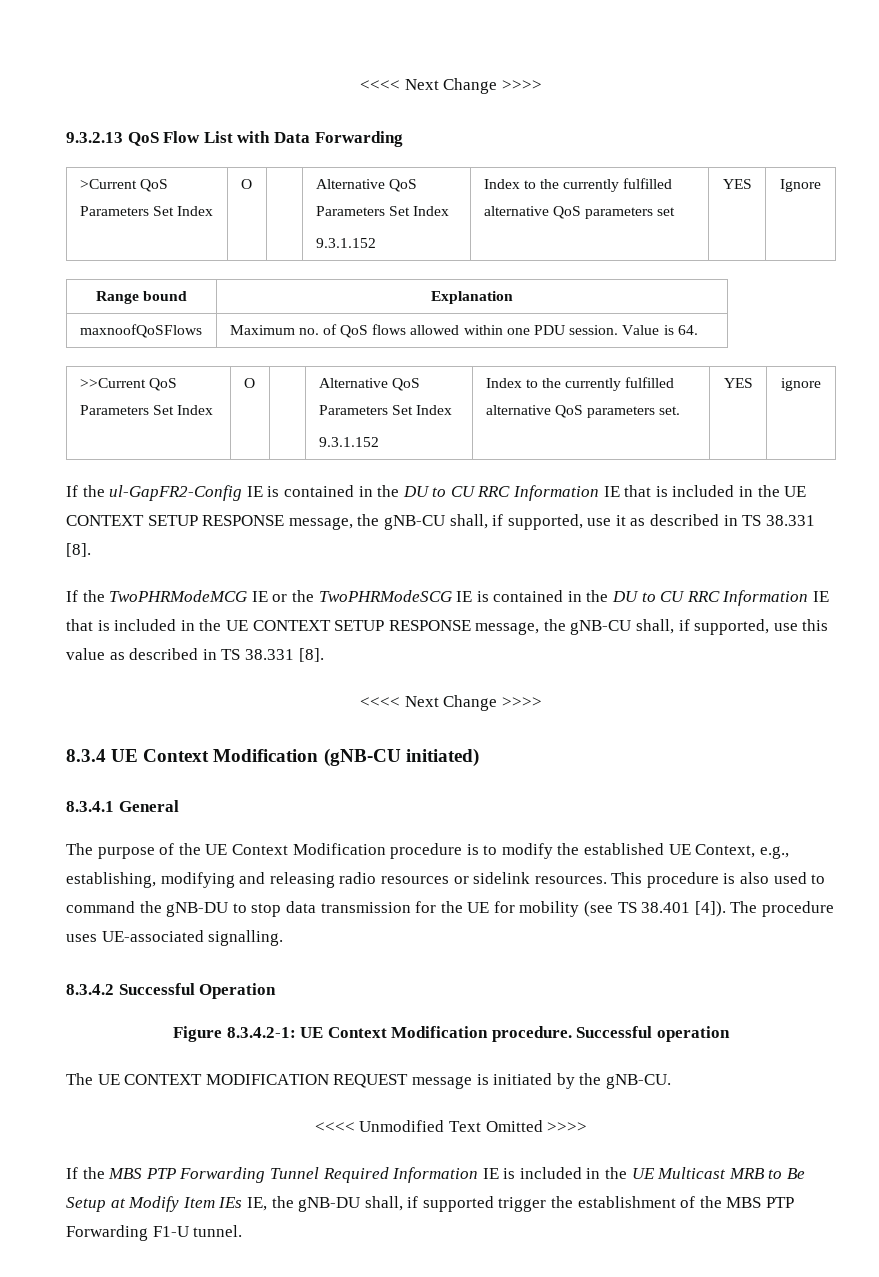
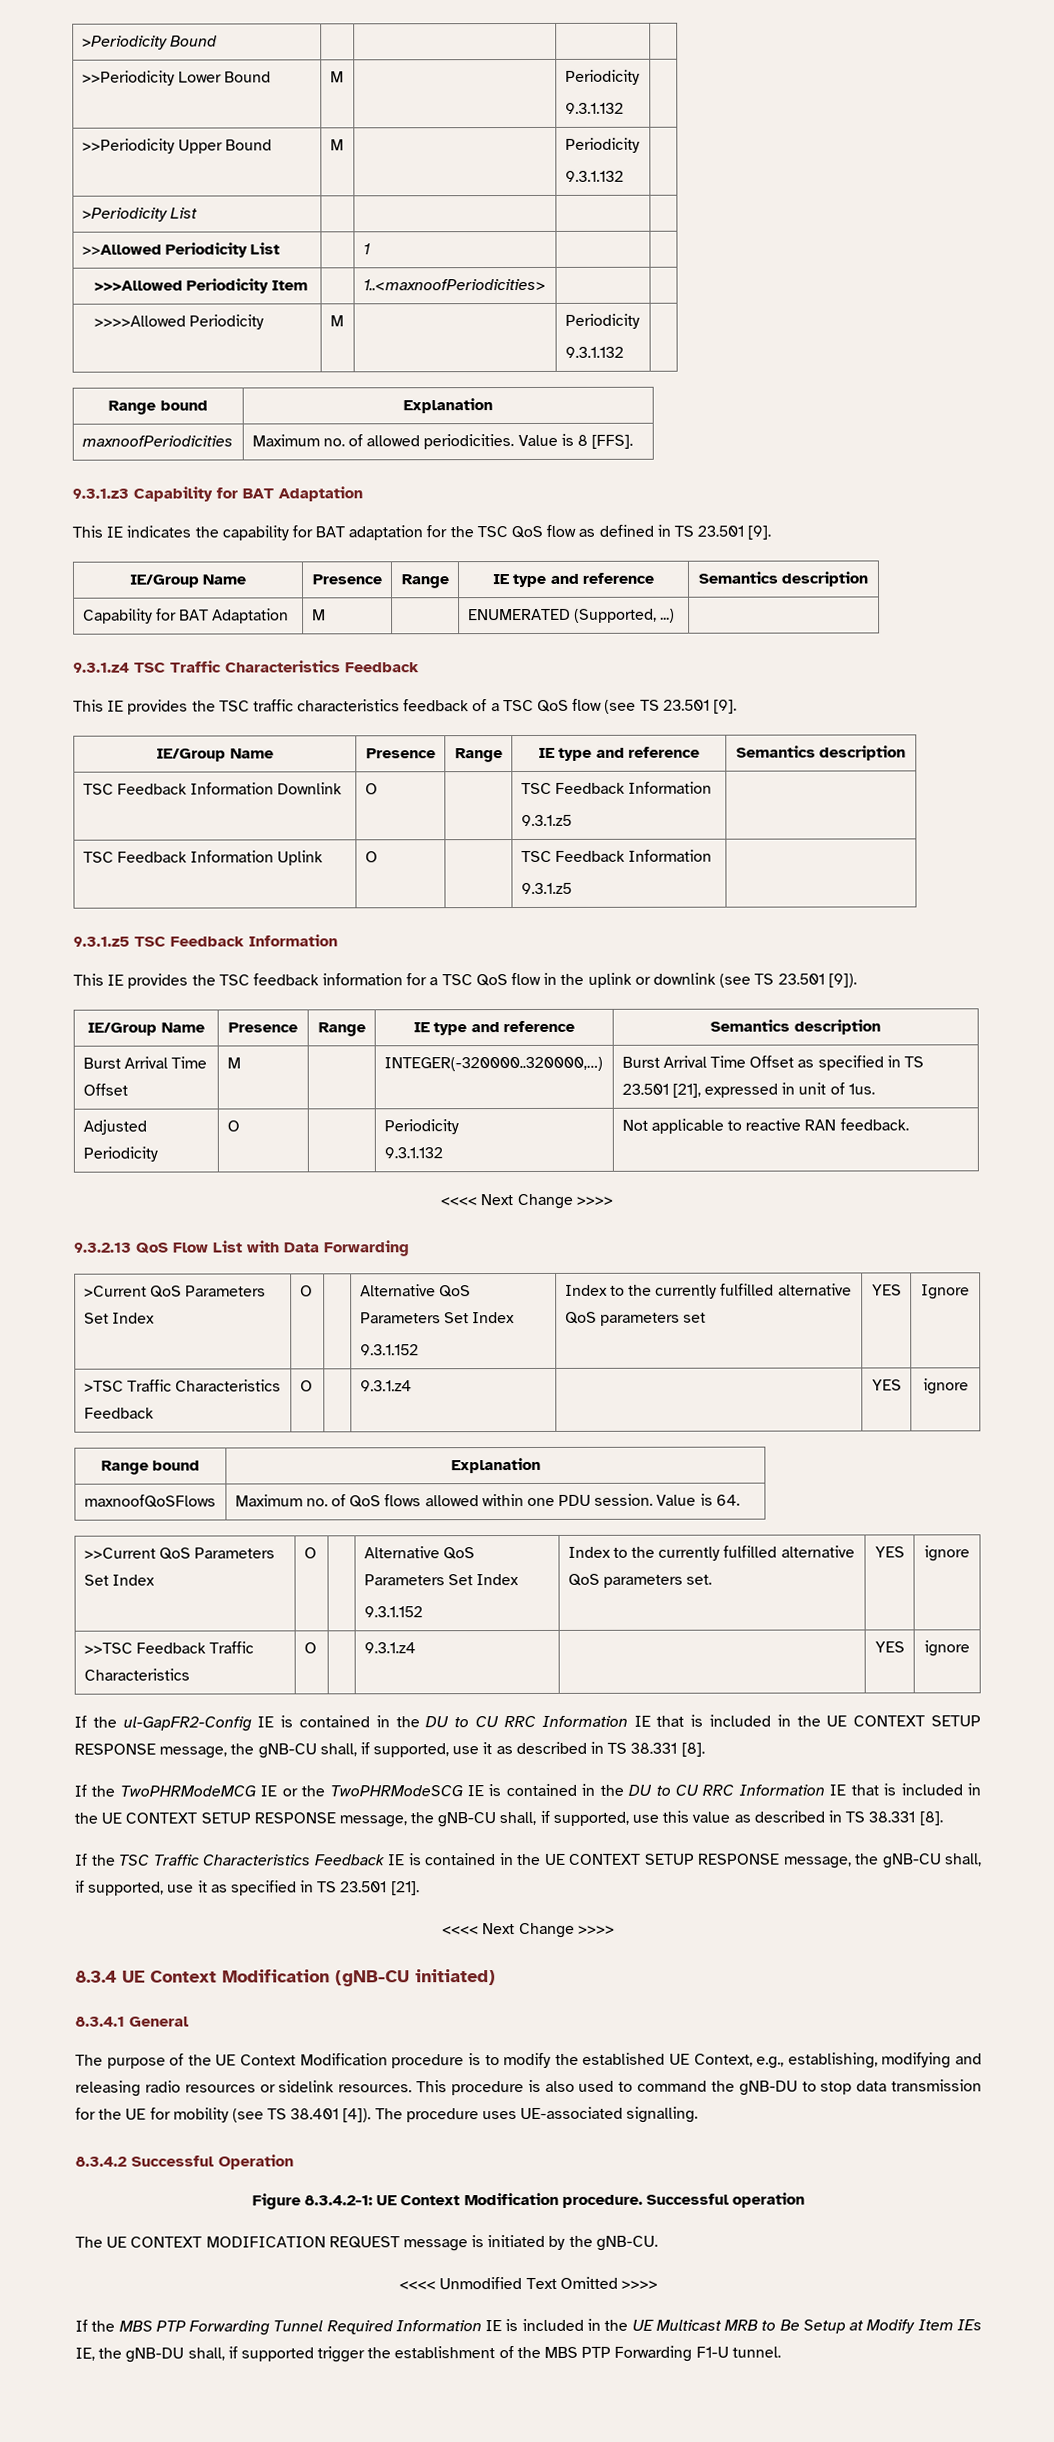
(360, 85) none -> [81,35,218,50] [81,70,271,86] [329,71,344,83] [564,69,640,85] [564,102,624,114] [81,138,272,154] [329,139,344,151] [564,137,640,153] [564,170,624,182] [81,207,198,222] [81,242,280,258] [362,243,371,255] [93,278,309,294] [362,278,546,291] [93,314,264,330] [329,315,344,327] [564,313,640,329] [564,346,624,358] [108,400,208,415] [403,398,494,414] [81,435,233,447] [251,433,634,450] [72,486,363,502] [72,524,772,541] [128,574,247,588] [311,574,382,585] [400,574,450,589] [492,572,654,588] [697,571,870,587] [82,608,290,624] [311,609,326,621] [467,608,675,623] [73,660,420,673] [73,698,737,715] [156,748,274,762] [365,748,436,759] [454,748,503,763] [538,746,700,761] [735,745,907,761] [82,782,343,795] [364,783,378,795] [520,781,712,795] [520,814,572,827] [82,850,324,866] [364,851,378,863] [520,849,712,863] [520,882,572,895] [73,934,338,947] [73,972,857,989] [87,1022,205,1036] [227,1022,298,1033] [317,1022,366,1037] [413,1020,575,1036] [710,1019,881,1035] [82,1056,207,1069] [82,1083,128,1096] [226,1057,241,1069] [383,1056,603,1072] [621,1055,924,1071] [621,1082,875,1098] [82,1119,147,1135] [82,1146,158,1162] [226,1120,240,1132] [383,1119,459,1135] [383,1147,443,1159] [621,1118,909,1134] >Periodicity Bound | | | | // >>Periodicity Lower Bound | M | | Periodicity // 9.3.1.132 | // >>Periodicity Upper Bound | M | | Periodicity // 9.3.1.132 | // >Periodicity List | | | | // >>Allowed Periodicity List | | 1 | | // >>>Allowed Periodicity Item | | 1..<maxnoofPeriodicities> | | // >>>>Allowed Periodicity | M | | Periodicity // 9.3.1.132 | // Range bound | Explanation // maxnoofPeriodicities | Maximum no. of allowed periodicities. Value is 8 [FFS]. // 9.3.1.z3 Capability for BAT Adaptation // This IE indicates the capability for BAT adaptation for the TSC QoS flow as defined in TS 23.501 [9]. // IE/Group Name | Presence | Range | IE type and reference | Semantics description // Capability for BAT Adaptation | M | | ENUMERATED (Supported, ...) | // 9.3.1.z4 TSC Traffic Characteristics Feedback // This IE provides the TSC traffic characteristics feedback of a TSC QoS flow (see TS 23.501 [9]. // IE/Group Name | Presence | Range | IE type and reference | Semantics description // TSC Feedback Information Downlink | O | | TSC Feedback Information // 9.3.1.z5 | // TSC Feedback Information Uplink | O | | TSC Feedback Information // 9.3.1.z5 | // 9.3.1.z5 TSC Feedback Information // This IE provides the TSC feedback information for a TSC QoS flow in the uplink or downlink (see TS 23.501 [9]). // IE/Group Name | Presence | Range | IE type and reference | Semantics description // Burst Arrival Time Offset | M | | INTEGER(-320000..320000,…) | Burst Arrival Time Offset as specified in TS 23.501 [21], expressed in unit of 1us. // Adjusted Periodicity | O | | Periodicity // 9.3.1.132 | Not applicable to reactive RAN feedback. //
(821, 185) none -> [83,1379,281,1392] [83,1407,154,1419] [299,1380,313,1392] [359,1380,412,1392] [871,1379,902,1391] [922,1378,969,1395] // >TSC Traffic Characteristics Feedback | O | | 9.3.1.z4 | | YES | ignore
(821, 384) none -> [83,1641,254,1654] [83,1668,190,1681] [303,1642,317,1654] [363,1642,416,1654] [874,1641,905,1653] [924,1640,970,1657] // >>TSC Feedback Traffic Characteristics | O | | 9.3.1.z4 | | YES | ignore
(324, 655) none -> [74,1853,982,1869] [75,1880,420,1896] // If the TSC Traffic Characteristics Feedback IE is contained in the UE CONTEXT SETUP RESPONSE message, the gNB-CU shall, if supported, use it as specified in TS 23.501 [21].

